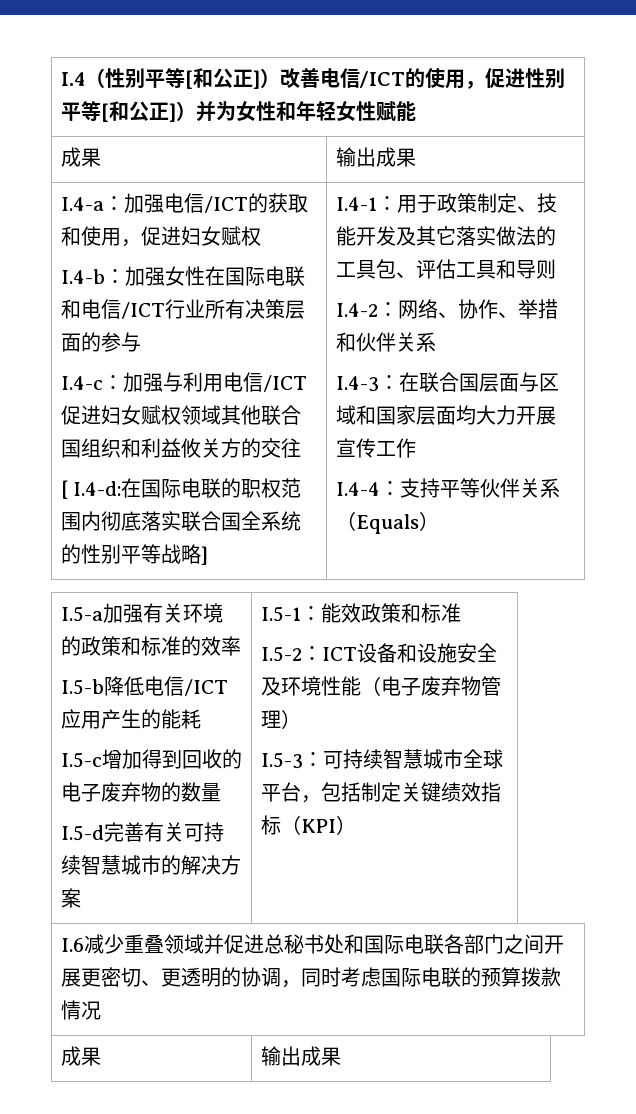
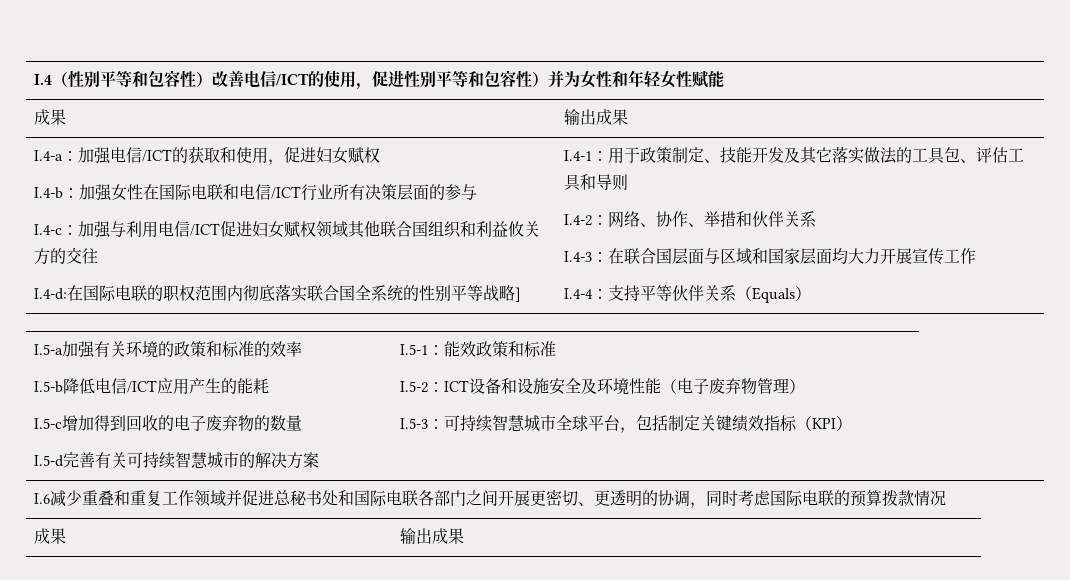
[184,68,260,89] [和公正] -> [131,70,196,88] 和包容性
[100,101,176,122] [和公正] -> [467,70,532,88] 和包容性
[60,480,68,499] [ -> (98, 256) none
(164, 944) none -> [113,490,194,506] 和重复工作

